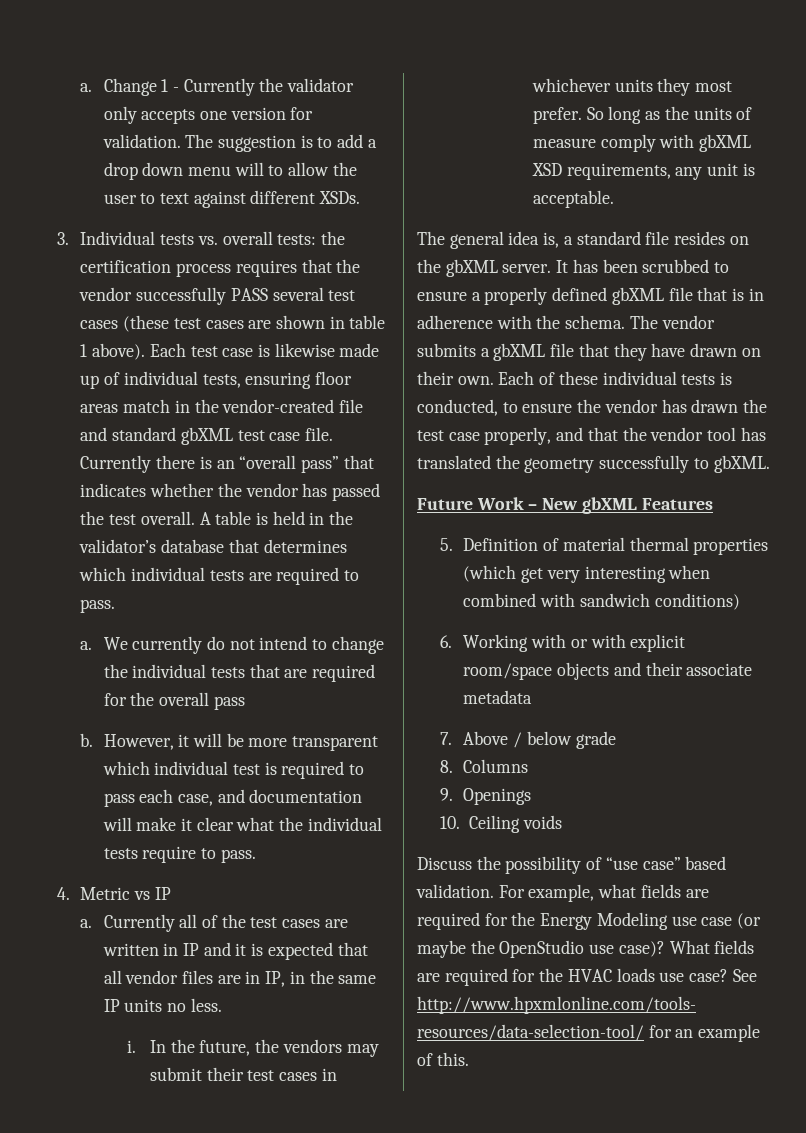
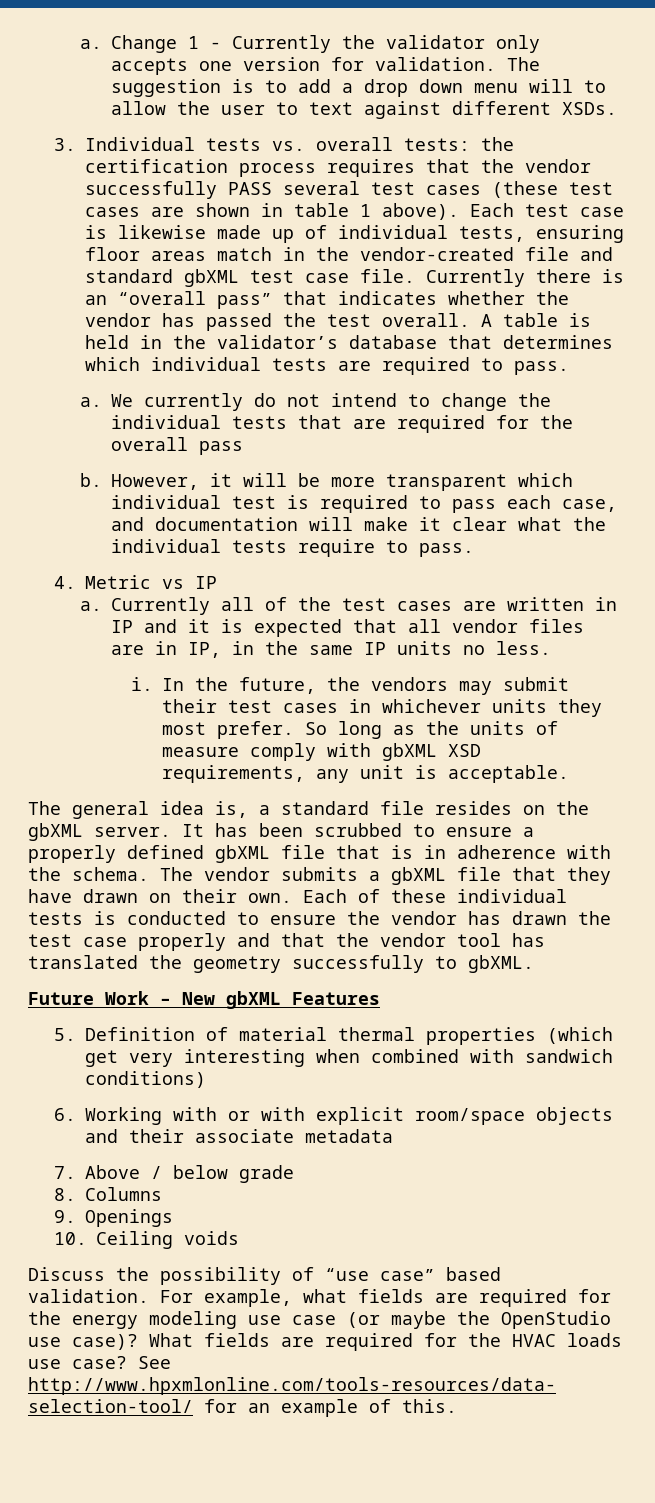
[417,399,498,416] conducted, -> [127,911,226,925] conducted
[484,427,552,445] properly, -> [138,933,226,951] properly
[540,912,668,930] Energy Modeling -> [72,1311,237,1329] energy modeling

